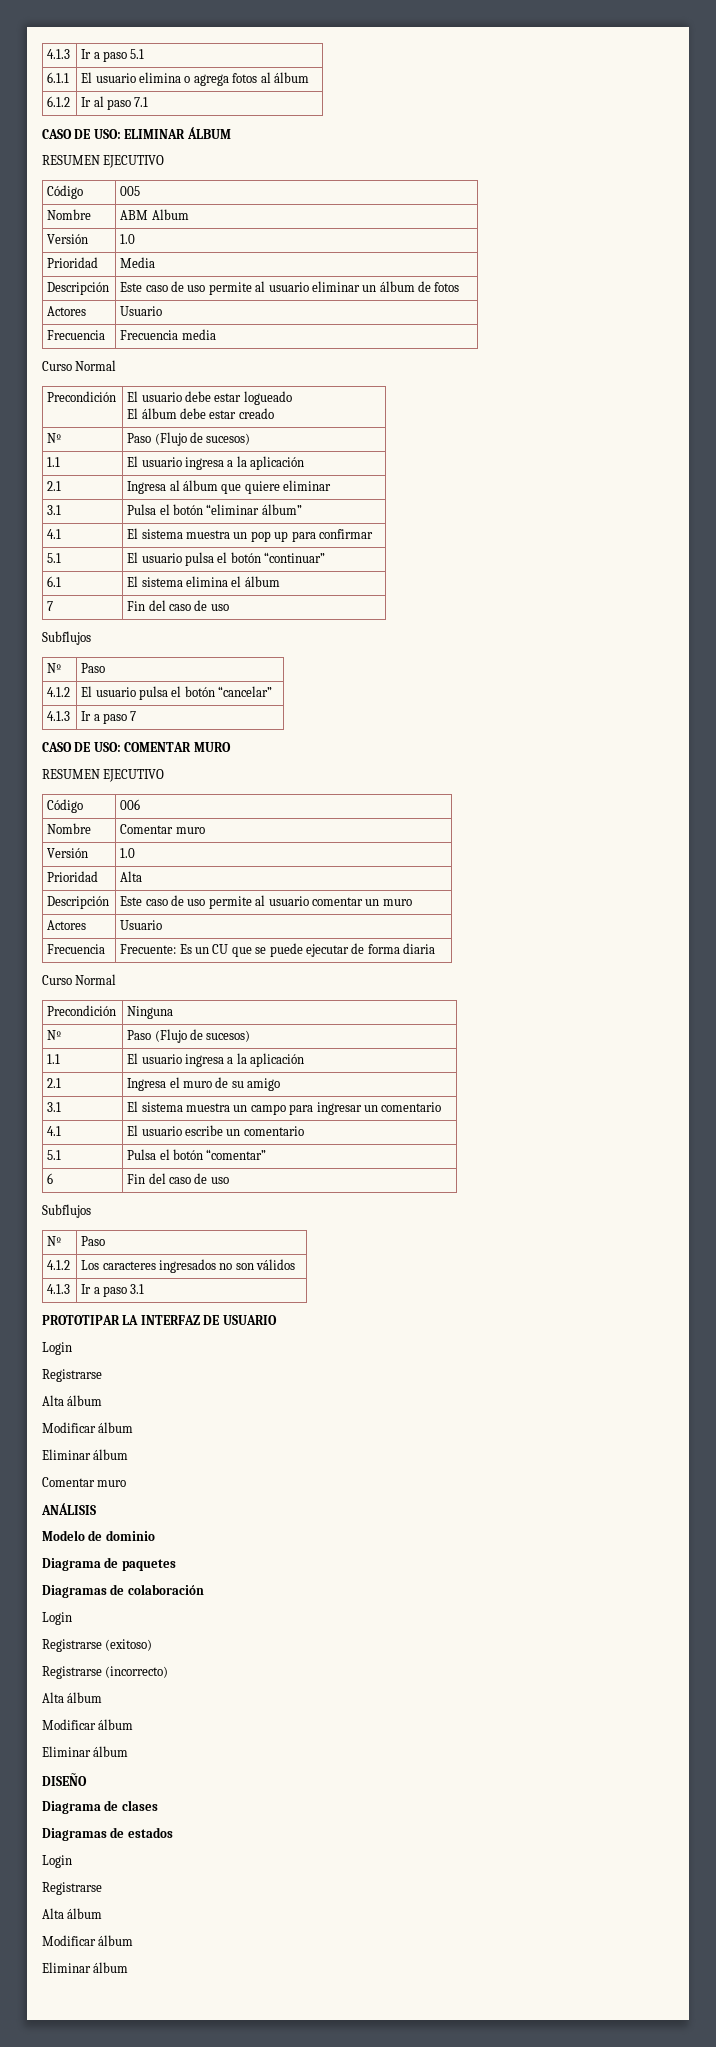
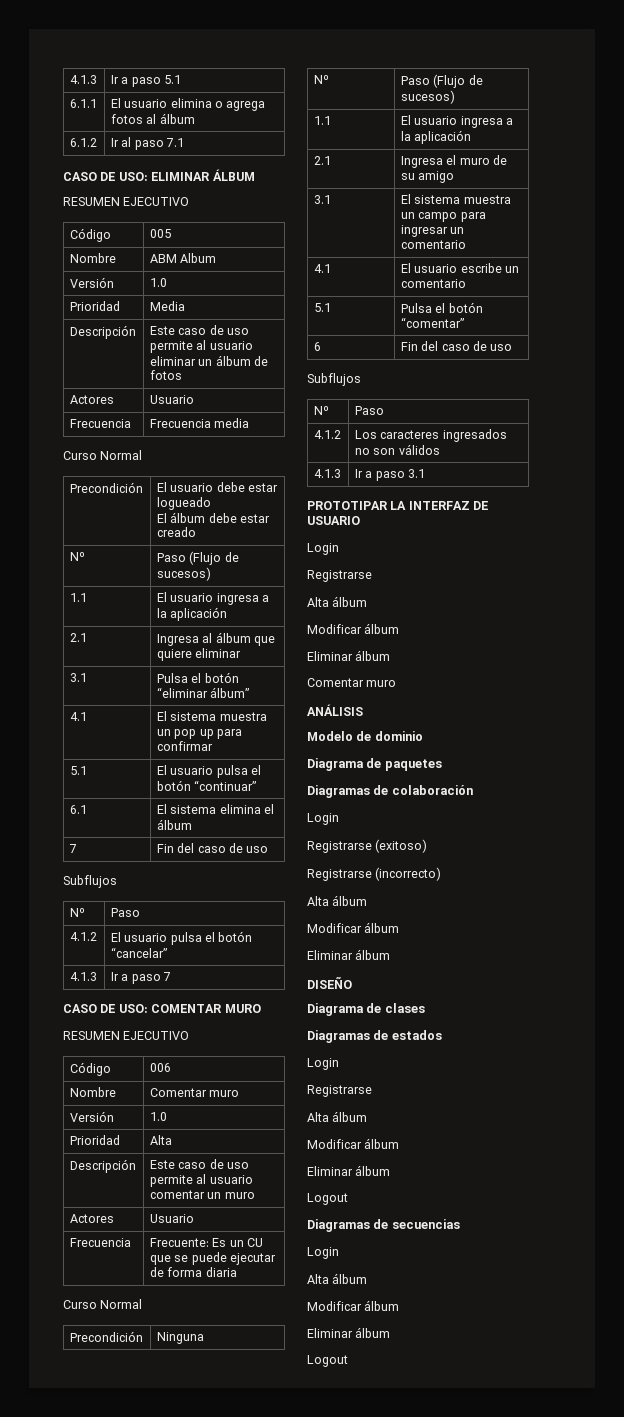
(129, 1967) none -> [307,1193,348,1205] [307,1219,460,1232] [307,1247,339,1259] [307,1273,368,1284] [307,1300,400,1311] [307,1327,391,1338] [307,1355,348,1367] // Logout // Diagramas de secuencias // Login // Alta álbum // Modificar álbum // Eliminar álbum // Logout

